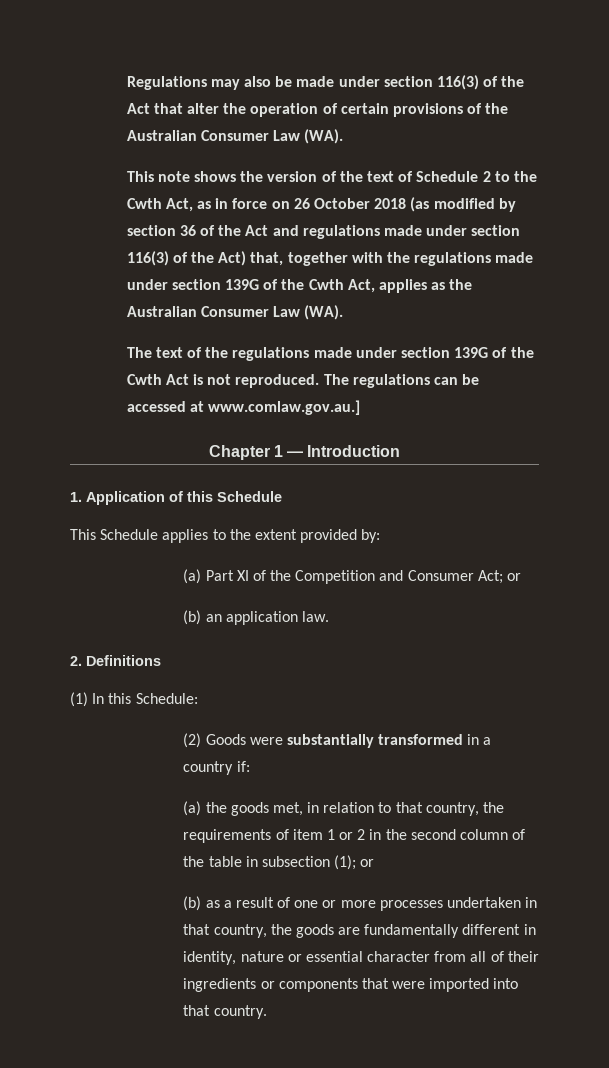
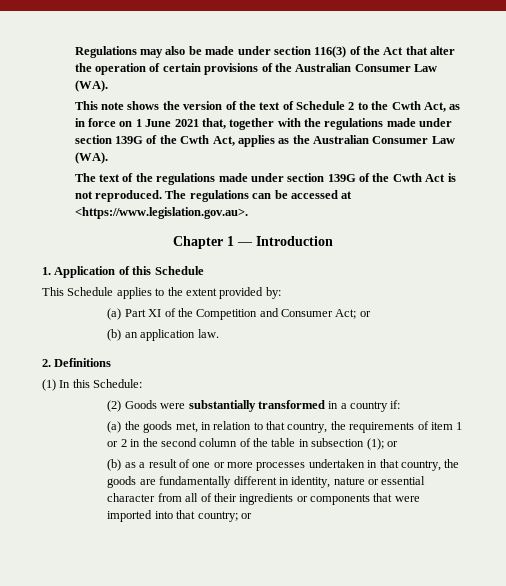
[293,197,516,212] [126,225,521,239] [126,251,247,266] 26 October 2018 (as modified by section 36 of the Act and regulations made under section 116(3) of the Act) -> [135,119,199,127] 1 June 2021
[208,400,361,415] www.comlaw.gov.au.] -> [74,207,248,219] <https://www.legislation.gov.au>.
[213,1005,267,1019] country. -> [197,511,252,522] country; or

